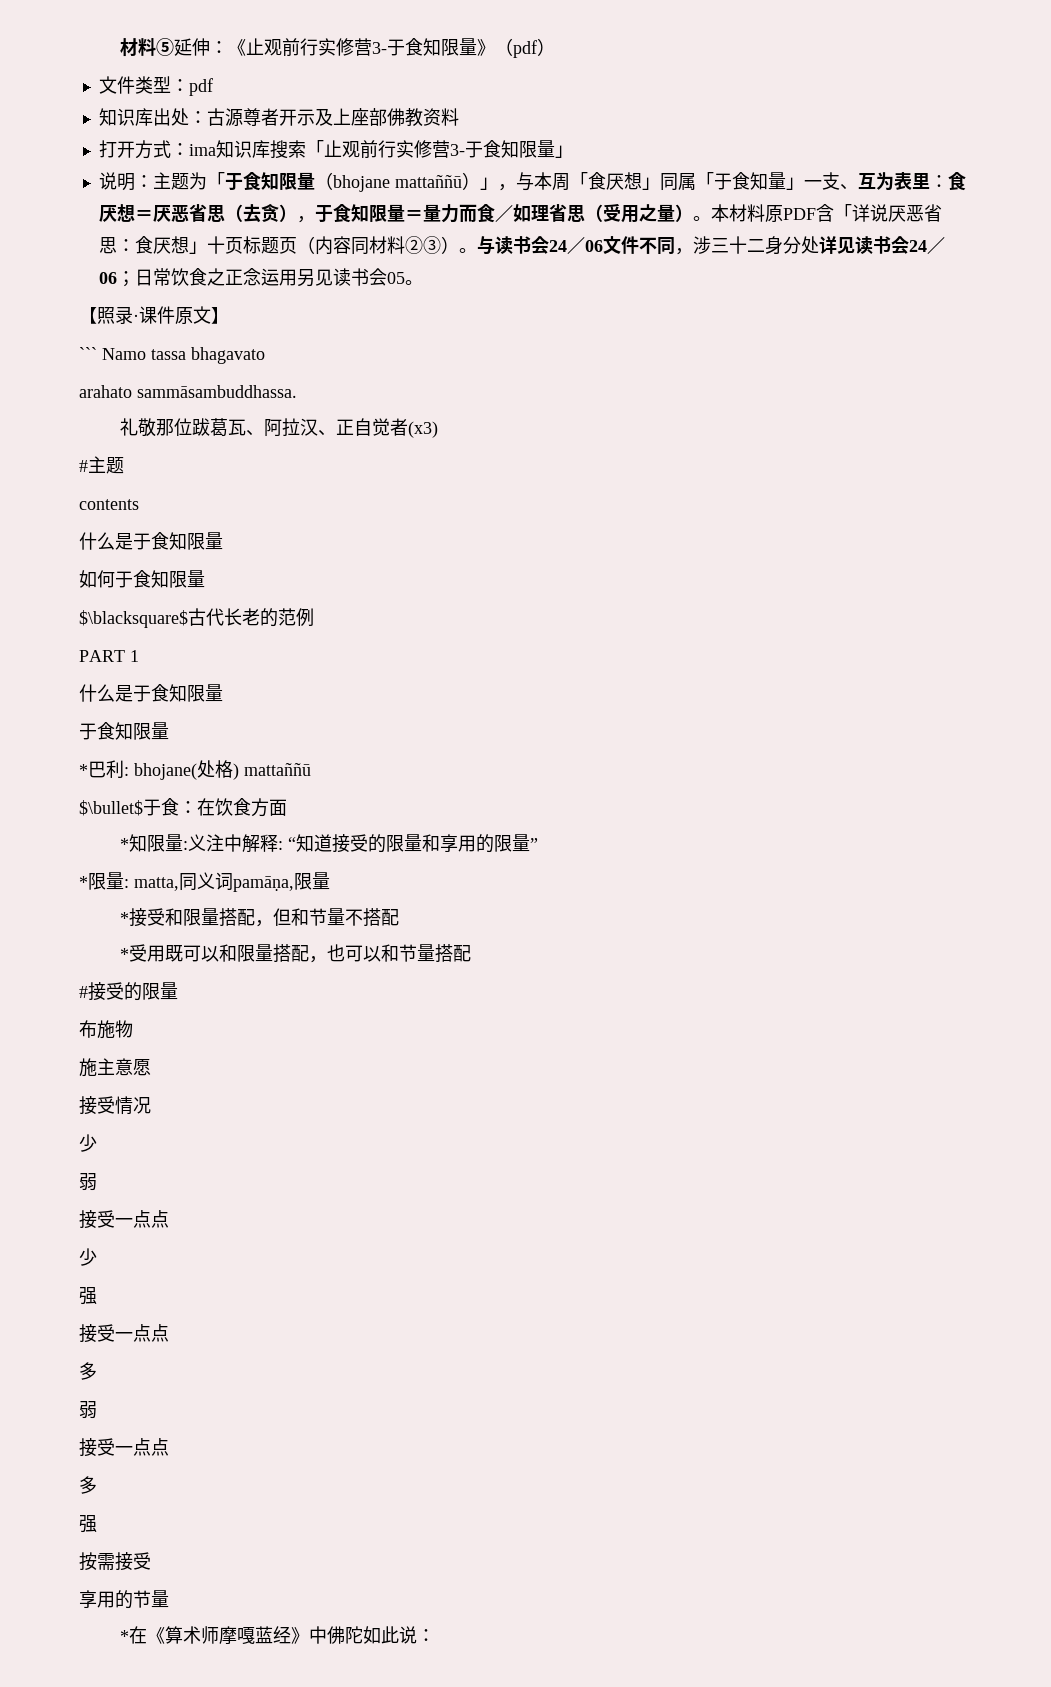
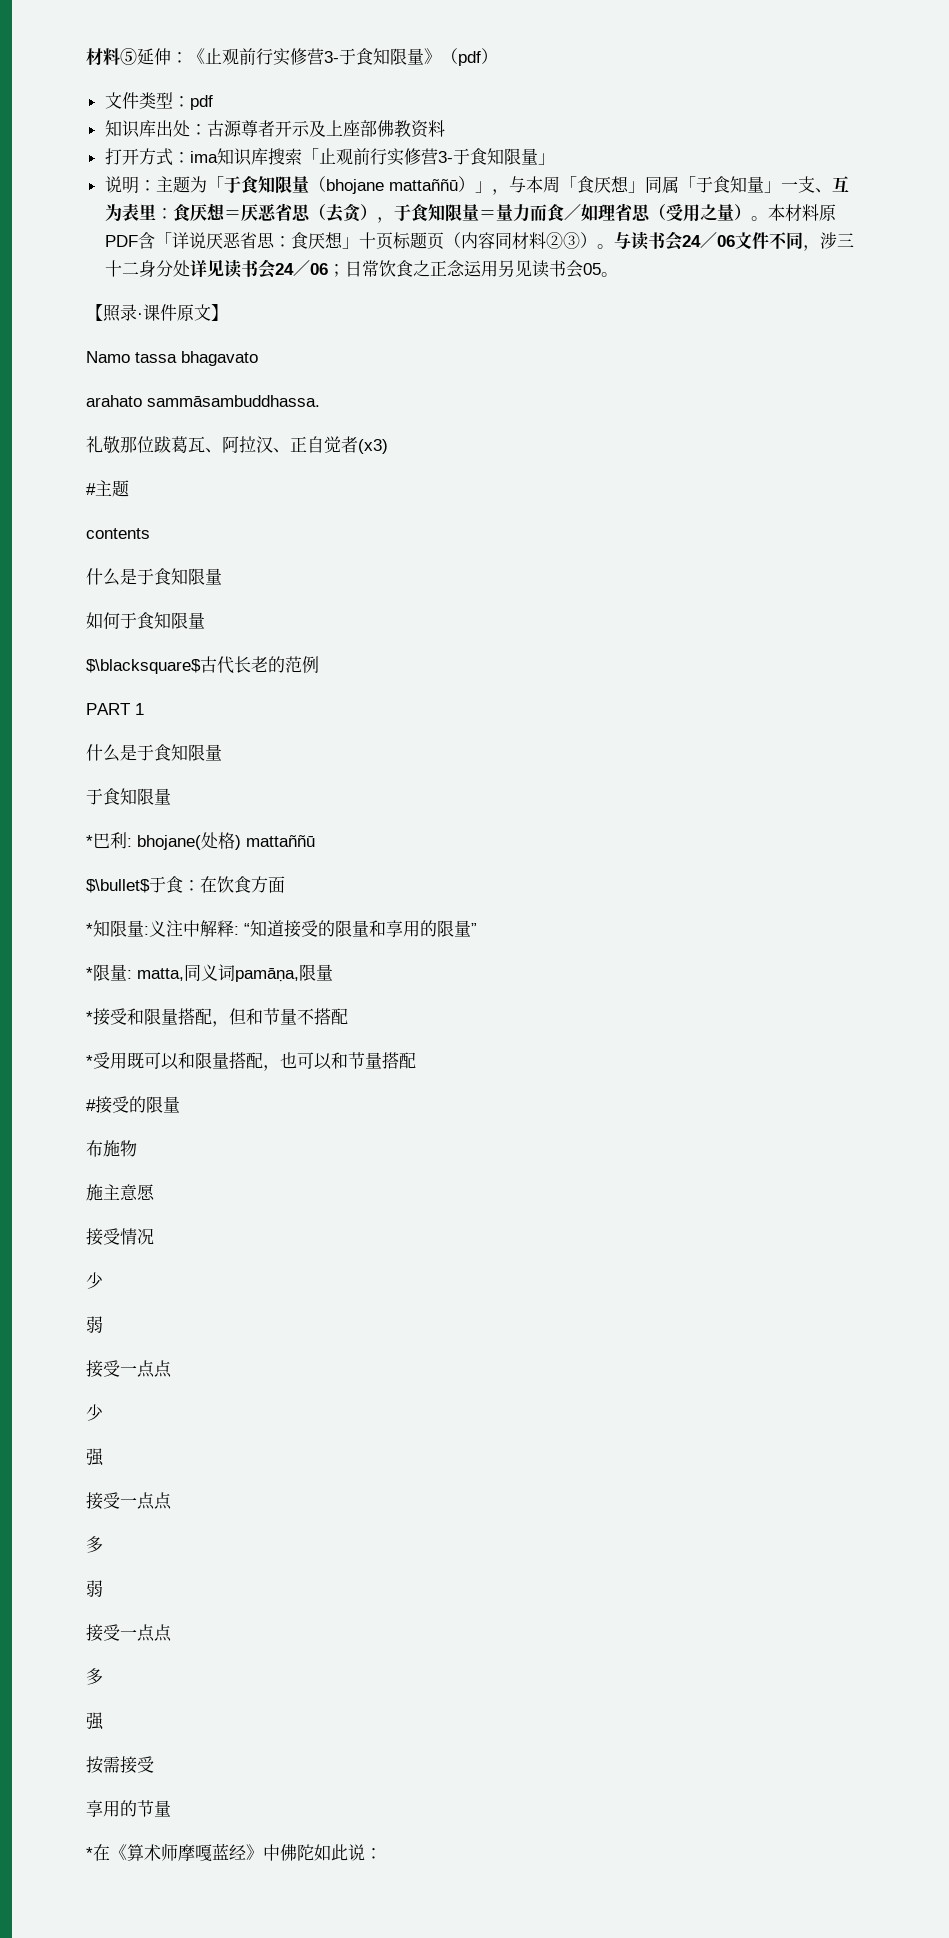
[79,347,97,360] ``` -> (228, 312) none

